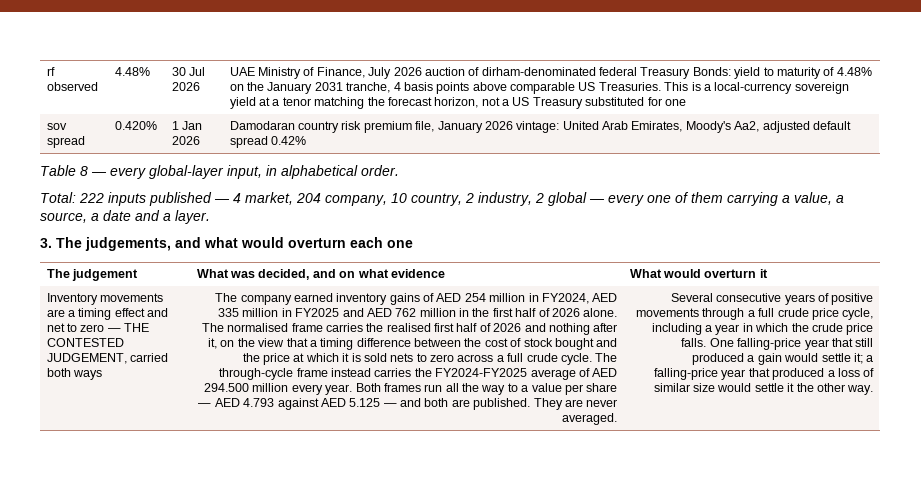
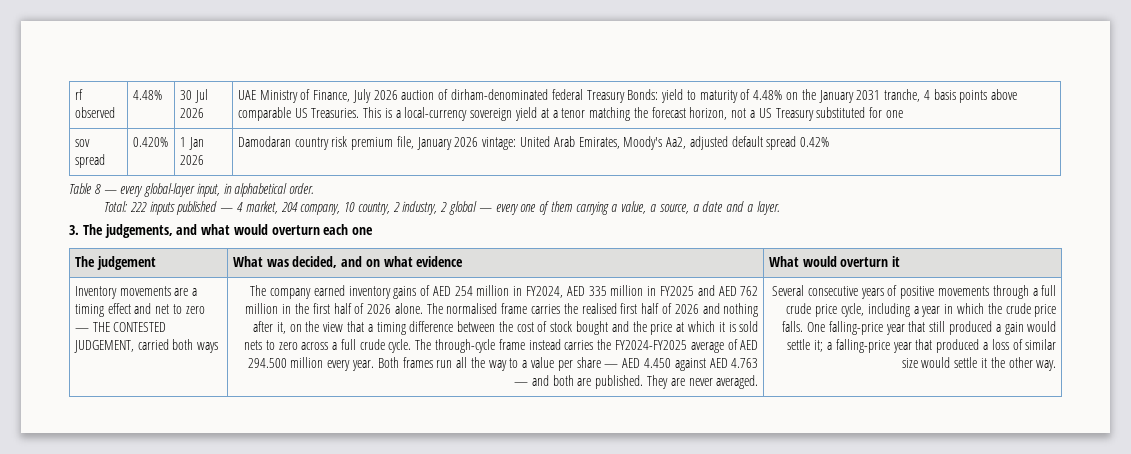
[243,398,275,407] 4.793 -> [643,358,671,368] 4.450
[349,398,381,407] 5.125 -> [731,358,759,368] 4.763

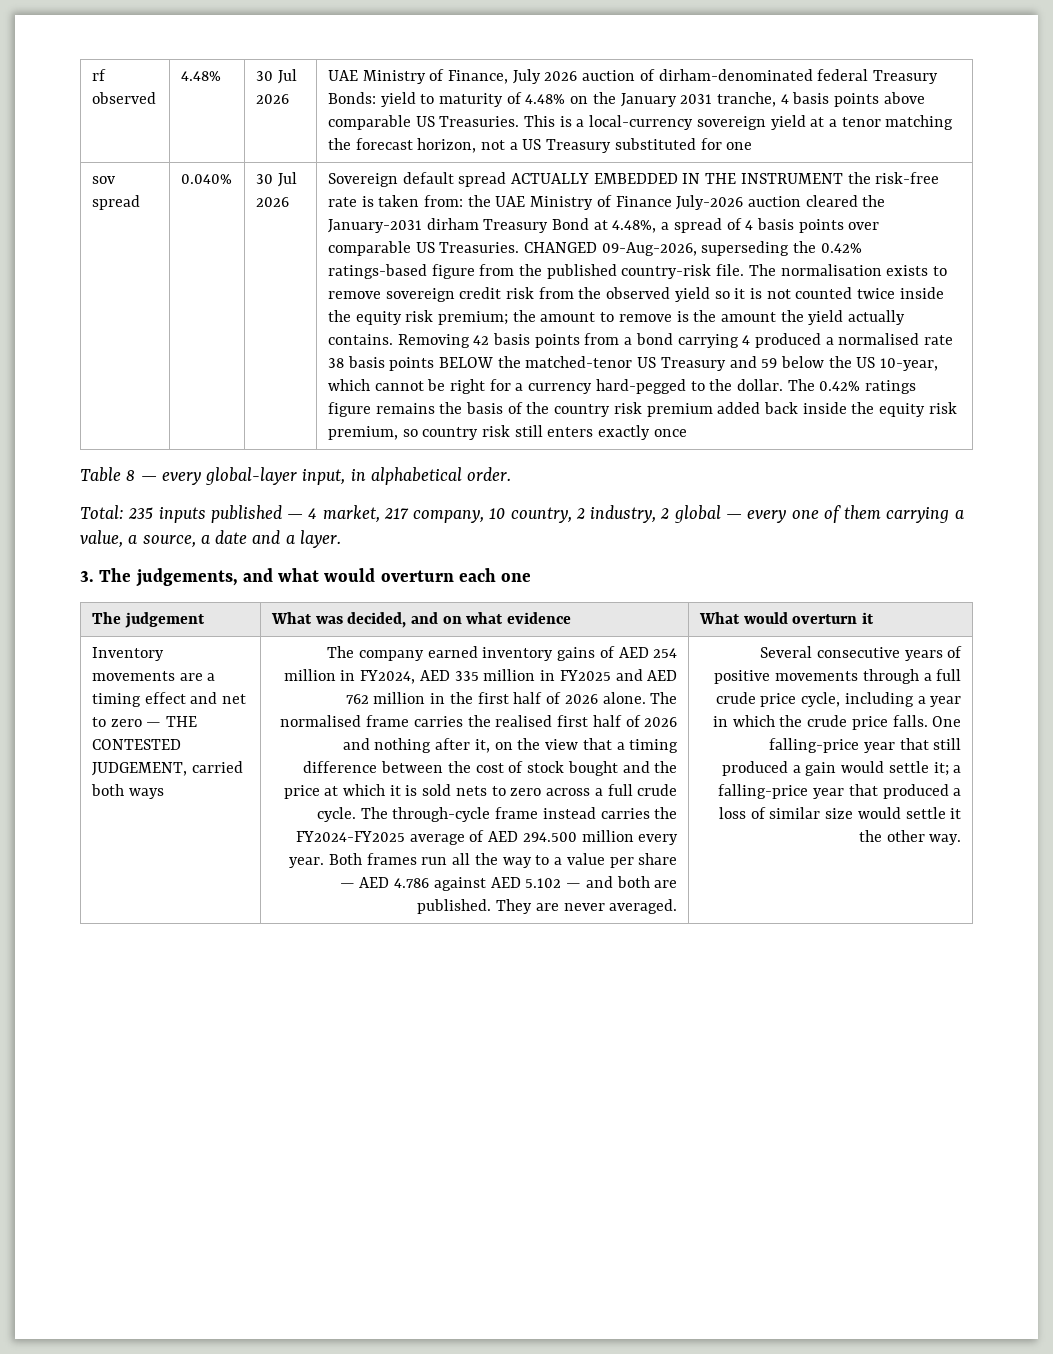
[132,137,168,147] [179,137,204,150] [179,155,204,165] [237,136,830,150] 0.420% | 1 Jan 2026 | Damodaran country risk premium file, January 2026 vintage: United Arab Emirates, Moody's Aa2, adjusted default spread 0.42% -> [180,174,232,184] [255,172,297,187] [255,197,289,207] [327,172,940,187] [327,195,886,210] [327,218,880,233] [327,241,862,256] [327,264,948,279] [327,287,944,302] [327,310,906,325] [327,333,954,348] [327,356,939,371] [327,379,917,394] [327,402,957,417] [327,425,687,440] 0.040% | 30 Jul 2026 | Sovereign default spread ACTUALLY EMBEDDED IN THE INSTRUMENT the risk-free rate is taken from: the UAE Ministry of Finance July-2026 auction cleared the January-2031 dirham Treasury Bond at 4.48%, a spread of 4 basis points over comparable US Treasuries. CHANGED 09-Aug-2026, superseding the 0.42% ratings-based figure from the published country-risk file. The normalisation exists to remove sovereign credit risk from the observed yield so it is not counted twice inside the equity risk premium; the amount to remove is the amount the yield actually contains. Removing 42 basis points from a bond carrying 4 produced a normalised rate 38 basis points BELOW the matched-tenor US Treasury and 59 below the US 10-year, which cannot be right for a currency hard-pegged to the dollar. The 0.42% ratings figure remains the basis of the country risk premium added back inside the equity risk premium, so country risk still enters exactly once
[129,202,147,212] 222 -> [128,507,154,519] 235
[280,202,298,212] 204 -> [383,508,409,519] 217
[643,358,671,368] 4.450 -> [394,878,430,888] 4.786
[731,358,759,368] 4.763 -> [525,878,562,888] 5.102

